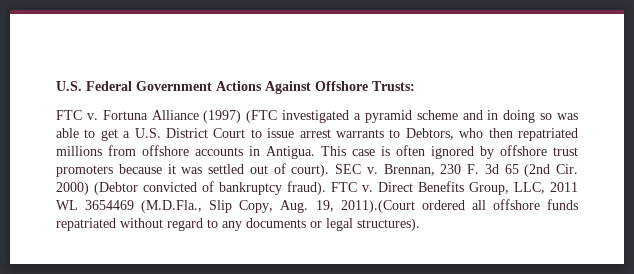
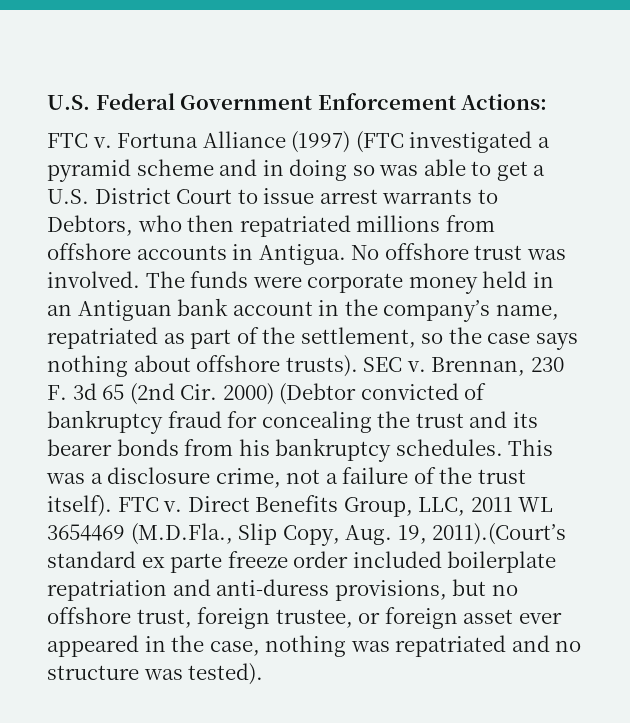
[216,81,415,94] Actions Against Offshore Trusts: -> [317,93,548,110] Enforcement Actions:
[321,145,578,159] [56,163,330,177] This case is often ignored by offshore trust promoters because it was settled out of court). -> [351,243,566,260] [47,271,554,294] [47,298,559,322] [47,327,578,350] [47,355,358,377] No offshore trust was involved. The funds were corporate money held in an Antiguan bank account in the company’s name, repatriated as part of the settlement, so the case says nothing about offshore trusts).
[287,181,326,195] fraud). -> [167,411,538,433] [47,438,554,462] [46,467,526,488] [47,495,112,517] fraud for concealing the trust and its bearer bonds from his bankruptcy schedules. This was a disclosure crime, not a failure of the trust itself).
[340,199,578,213] [56,218,420,231] 2011).(Court ordered all offshore funds repatriated without regard to any documents or legal structures). -> [432,523,567,545] [47,551,557,573] [47,579,518,601] [47,607,562,629] [47,635,582,657] [47,663,264,685] 2011).(Court’s standard ex parte freeze order included boilerplate repatriation and anti-duress provisions, but no offshore trust, foreign trustee, or foreign asset ever appeared in the case, nothing was repatriated and no structure was tested).

